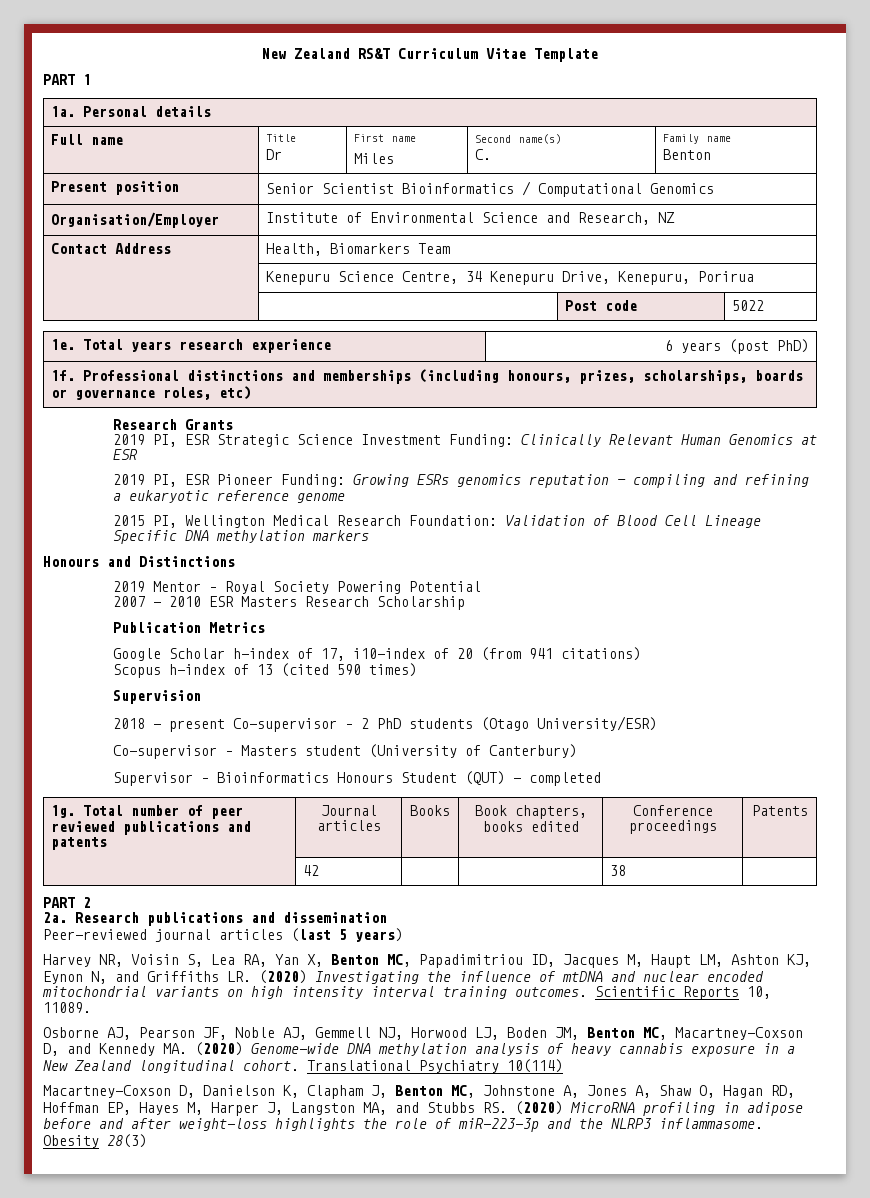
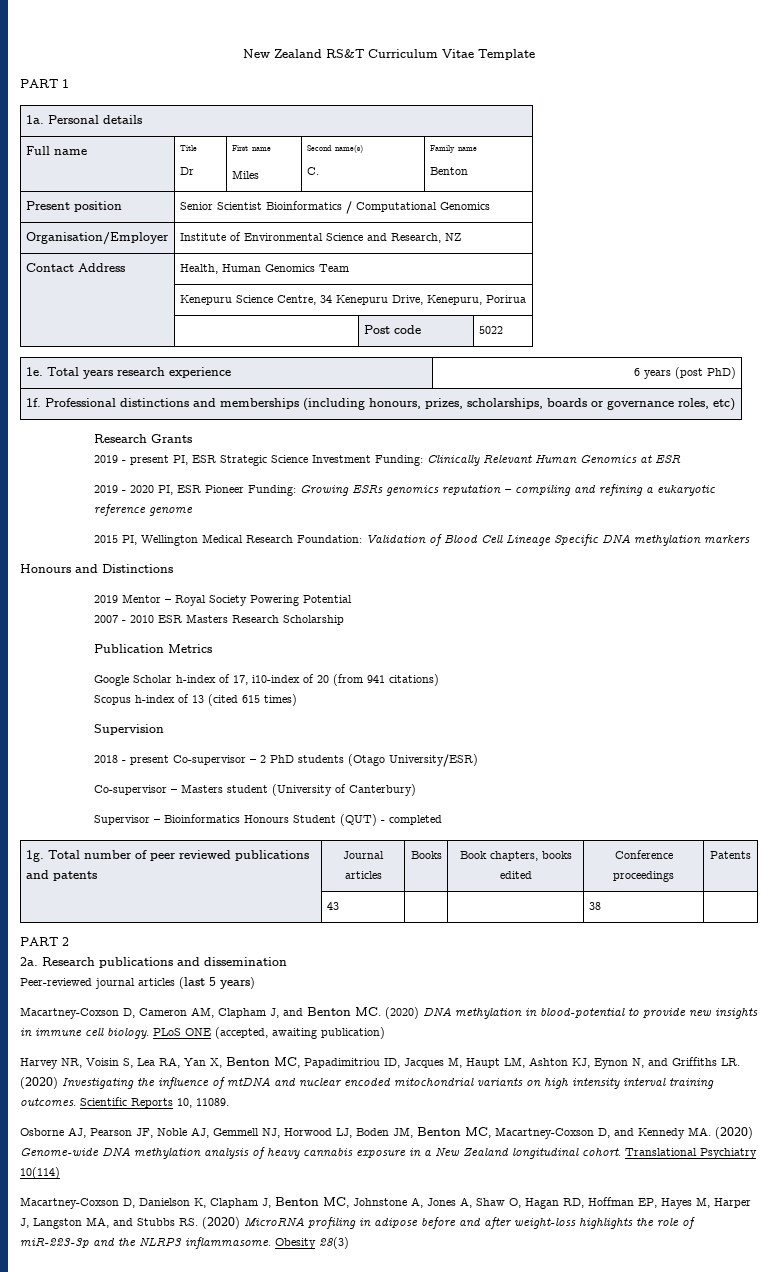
[330,243,411,254] Biomarkers -> [221,264,315,272] Human Genomics
(145, 439) none -> [121,455,169,465] - present
(145, 479) none -> [121,485,154,493] - 2020
[336,664,361,675] 590 -> [241,695,260,703] 615
[303,865,320,876] 42 -> [326,902,339,910] 43
(403, 935) none -> [20,1007,758,1019] [20,1027,385,1039] // Macartney-Coxson D, Cameron AM, Clapham J, and Benton MC. (2020) DNA methylation in blood-potential to provide new insights in immune cell biology. PLoS ONE (accepted, awaiting publication)

